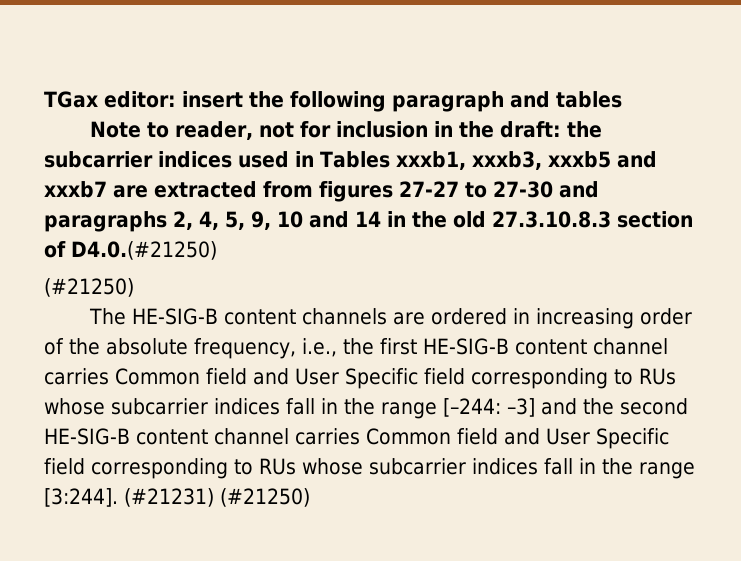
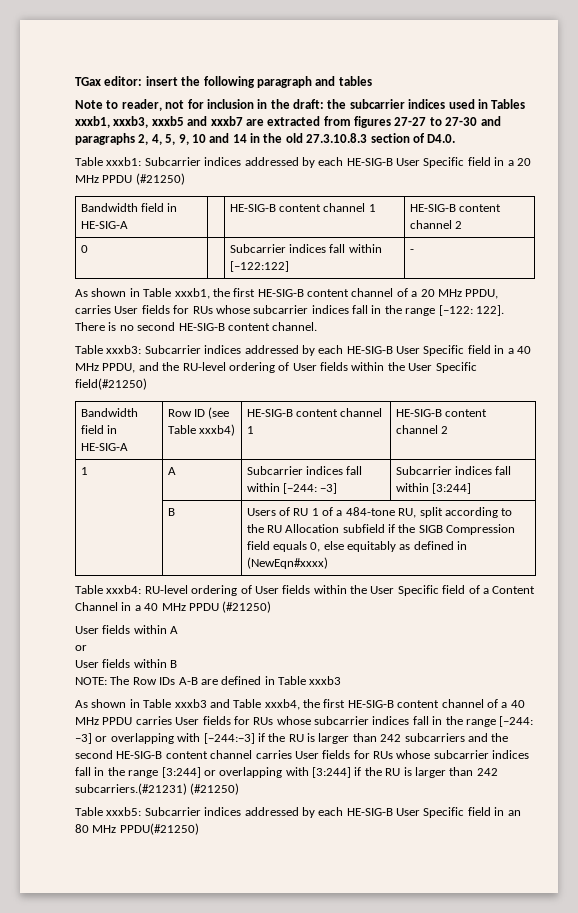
[71,241,217,260] [44,278,134,297] [88,308,692,329] [44,338,668,359] [44,368,633,389] D4.0.(#21250) // (#21250) // The HE-SIG-B content channels are ordered in increasing order of the absolute frequency, i.e., the first HE-SIG-B content channel carries Common field and User Specific field corresponding to -> [427,134,456,143] [75,157,531,168] [75,173,185,185] [80,203,178,212] [80,221,128,229] [229,203,376,212] [409,204,501,212] [409,220,462,229] [80,245,88,253] [229,244,382,253] [229,261,289,272] [409,249,414,253] [75,288,499,299] [75,305,504,316] [75,322,318,331] [75,345,531,356] [75,362,477,373] [75,378,147,390] [80,408,138,417] [80,425,117,434] [80,443,128,451] [167,407,230,419] [167,424,235,436] [246,408,383,417] [246,426,254,434] [395,409,487,417] [395,425,448,434] [80,467,88,475] [167,467,176,475] [246,466,363,475] [246,483,338,494] [395,466,512,475] [395,483,471,494] [167,508,175,516] [246,507,513,518] [246,524,516,535] [246,541,468,552] [246,557,328,569] [75,585,536,596] [75,601,272,613] [75,625,179,634] [75,645,87,651] [75,659,178,668] [75,676,342,685] [75,699,525,710] [75,716,250,725] D4.0. // Table xxxb1: Subcarrier indices addressed by each HE-SIG-B User Specific field in a 20 MHz PPDU (#21250) // Bandwidth field in HE-SIG-A | | HE-SIG-B content channel 1 | HE-SIG-B content channel 2 // 0 | | Subcarrier indices fall within [–122:122] | - // As shown in Table xxxb1, the first HE-SIG-B content channel of a 20 MHz PPDU, carries User fields for RUs whose subcarrier indices fall in the range [–122: 122]. There is no second HE-SIG-B content channel. // Table xxxb3: Subcarrier indices addressed by each HE-SIG-B User Specific field in a 40 MHz PPDU, and the RU-level ordering of User fields within the User Specific field(#21250) // Bandwidth field in HE-SIG-A | Row ID (see Table xxxb4) | HE-SIG-B content channel 1 | HE-SIG-B content channel 2 // 1 | A | Subcarrier indices fall within [−244: −3] | Subcarrier indices fall within [3:244] // | B | Users of RU 1 of a 484-tone RU, split according to the RU Allocation subfield if the SIGB Compression field equals 0, else equitably as defined in (NewEqn#xxxx) // Table xxxb4: RU-level ordering of User fields within the User Specific field of a Content Channel in a 40 MHz PPDU (#21250) // User fields within A // or // User fields within B // NOTE: The Row IDs A-B are defined in Table xxxb3 // As shown in Table xxxb3 and Table xxxb4, the first HE-SIG-B content channel of a 40 MHz PPDU carries User fields for
(535, 407) none -> [95,733,465,744] or overlapping with [−244:−3] if the RU is larger than 242 subcarriers
[365,428,669,449] [44,458,695,479] [44,488,310,507] Common field and User Specific field corresponding to RUs whose subcarrier indices fall in the range [3:244]. (#21231) (#21250) -> [294,750,530,759] [75,767,498,778] [75,783,240,795] [75,807,521,818] [75,823,199,835] User fields for RUs whose subcarrier indices fall in the range [3:244] or overlapping with [3:244] if the RU is larger than 242 subcarriers.(#21231) (#21250) // Table xxxb5: Subcarrier indices addressed by each HE-SIG-B User Specific field in an 80 MHz PPDU(#21250)

